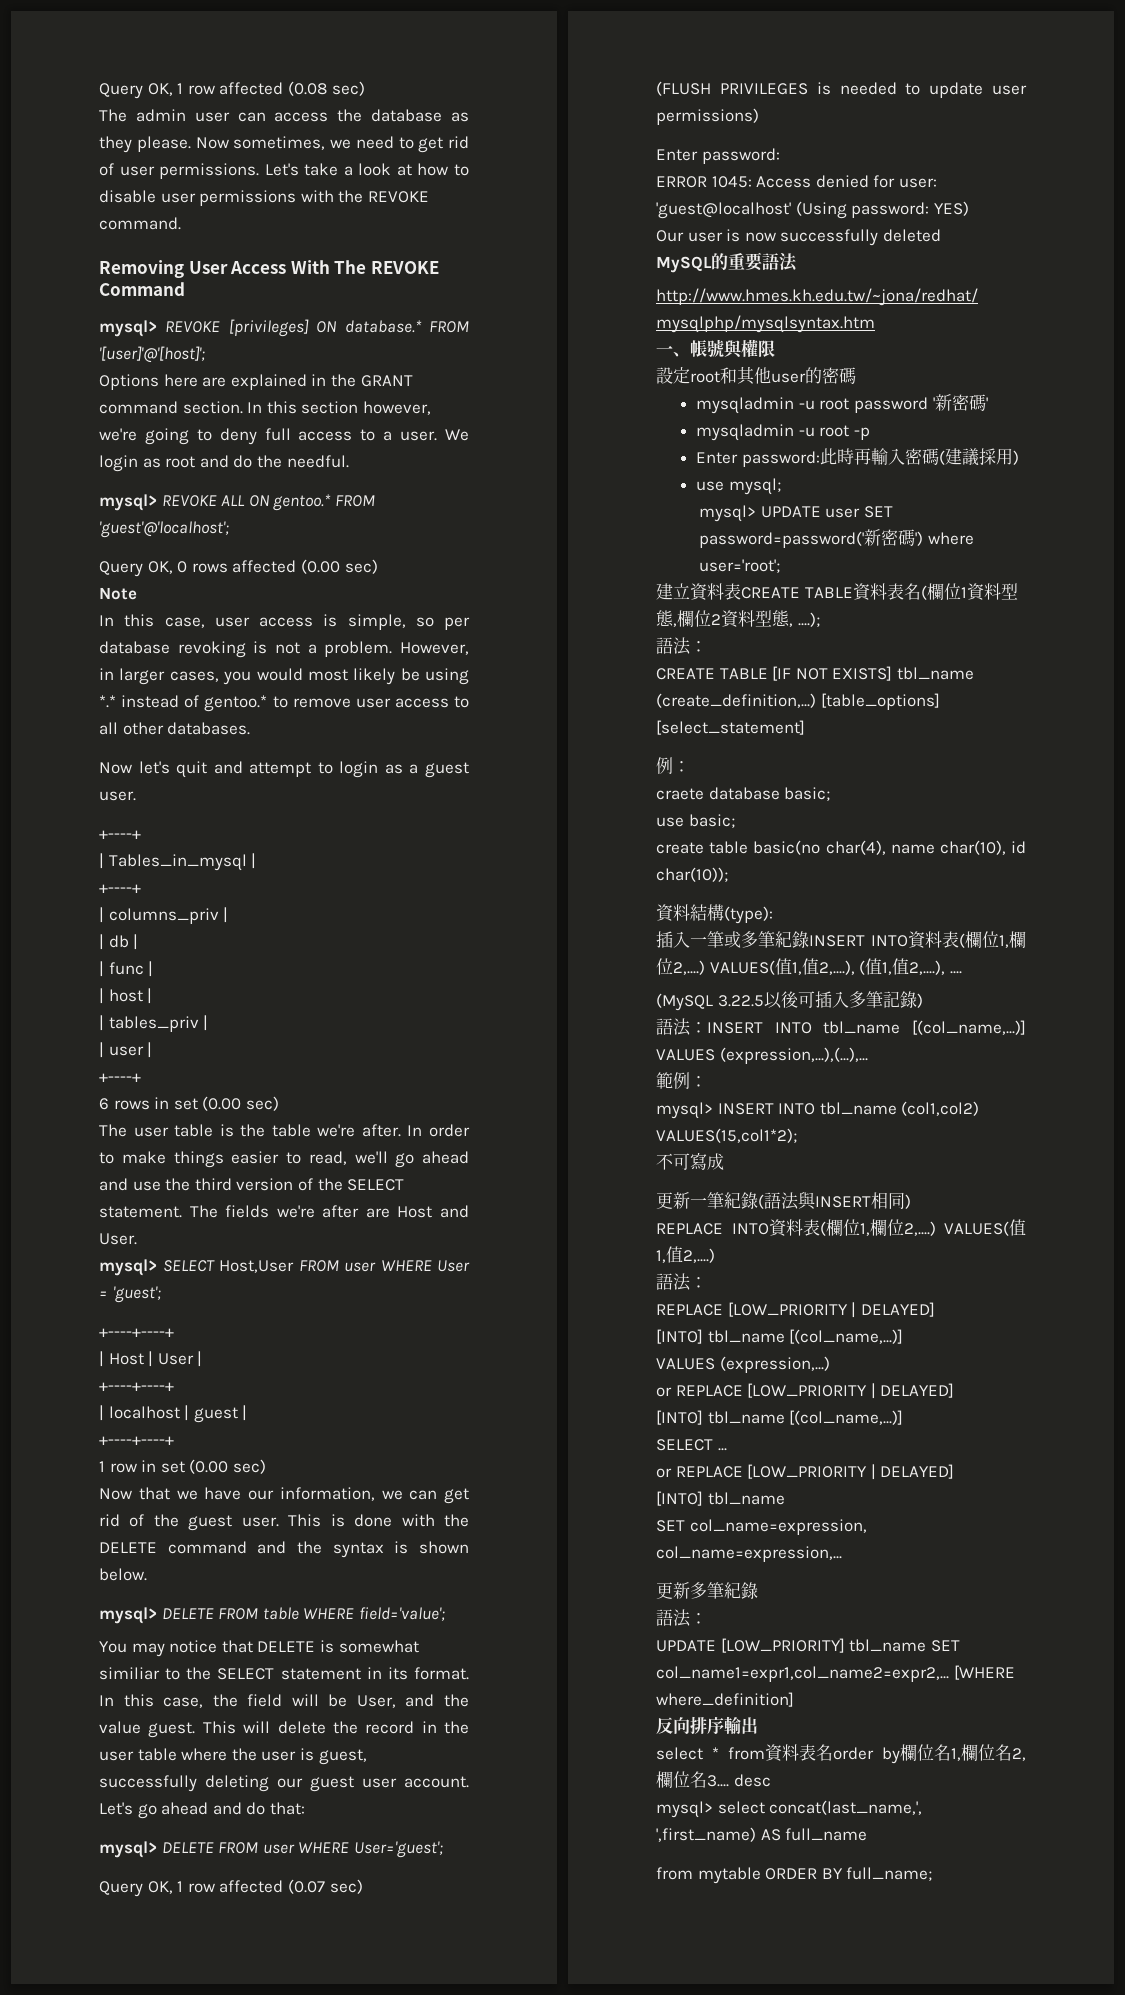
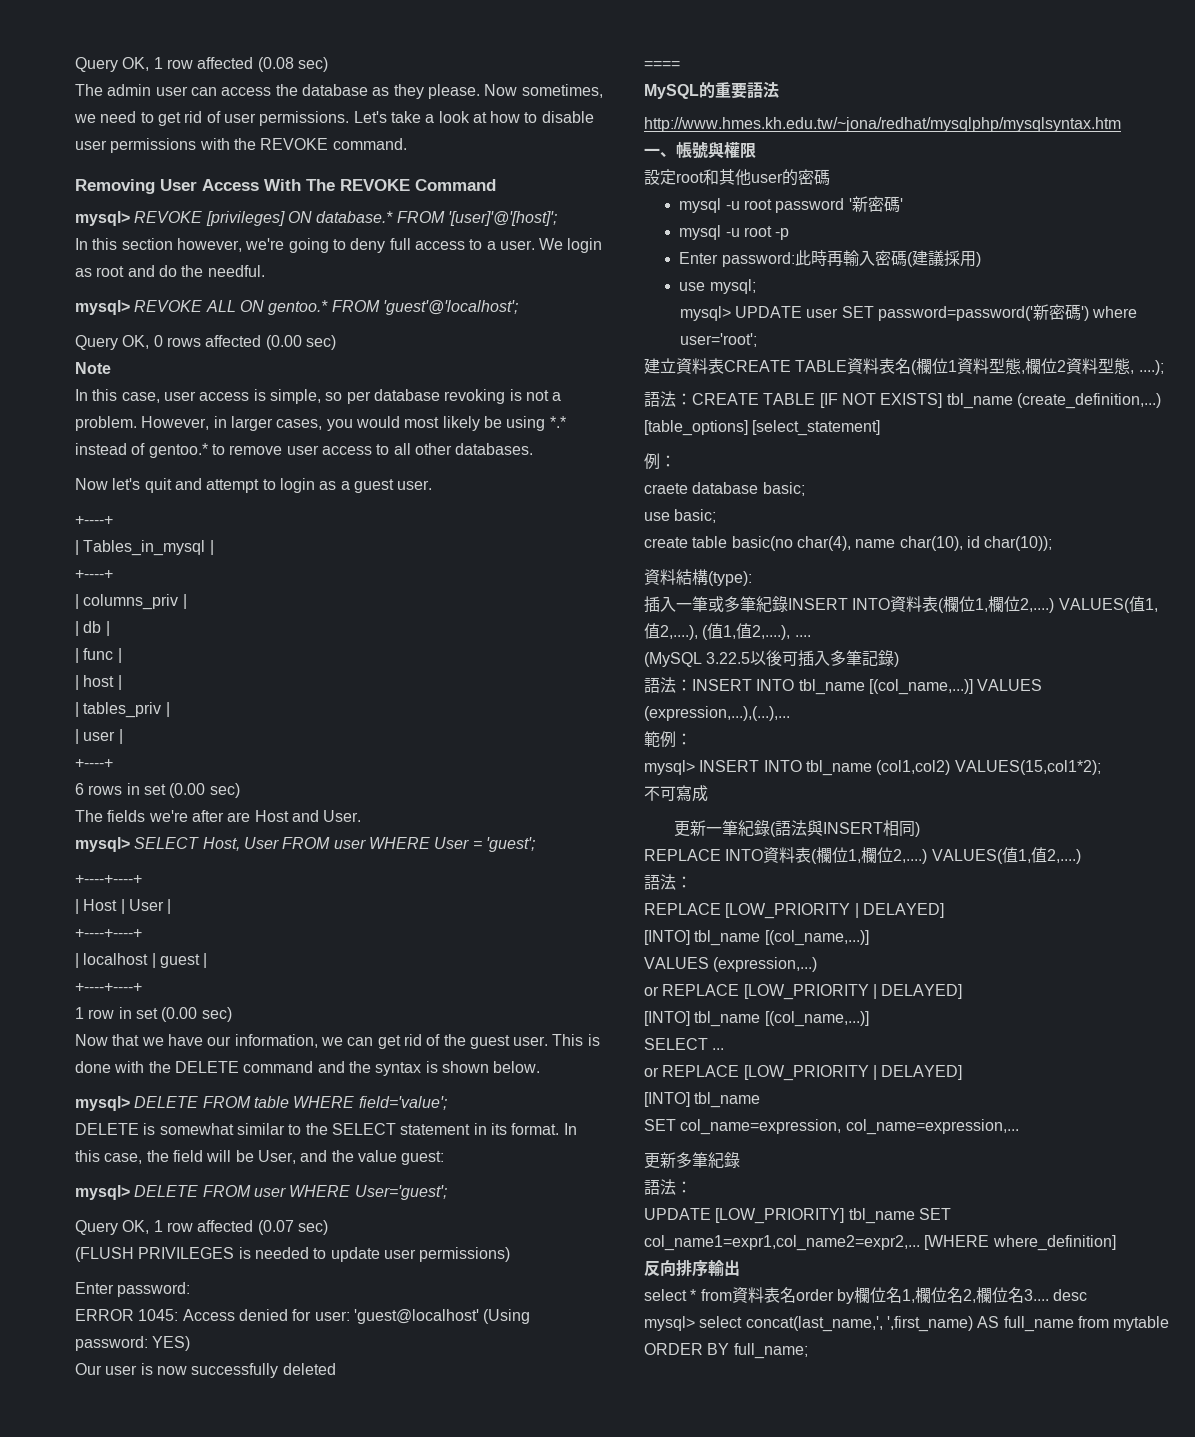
[99,374,413,390] [99,401,243,414] Options here are explained in the GRANT command section. -> (557, 218) none
[133,1124,470,1137] [99,1151,469,1168] [99,1178,405,1191] [99,1205,218,1218] user table is the table we're after. In order to make things easier to read, we'll go ahead and use the third version of the SELECT statement. The -> (103, 816) none
[219,1260,294,1273] Host,User -> [202,837,279,851] Host, User
[99,1640,253,1657] You may notice that -> (447, 1103) none
[99,1667,160,1680] similiar -> [236,1123,285,1135] similar
[148,1721,469,1738] [99,1748,367,1765] [99,1775,469,1792] [99,1802,305,1819] guest. This will delete the record in the user table where the user is guest, successfully deleting our guest user account. Let's go ahead and do that: -> [401,1151,445,1165] guest:
(941, 235) none -> [644,61,680,69] // ====
[696,397,795,414] mysqladmin -> [679,198,722,213] mysql
[696,424,795,441] mysqladmin -> [679,225,722,240] mysql
(707, 646) // -> (692, 399) none
(868, 1834) // -> (1074, 1324) none

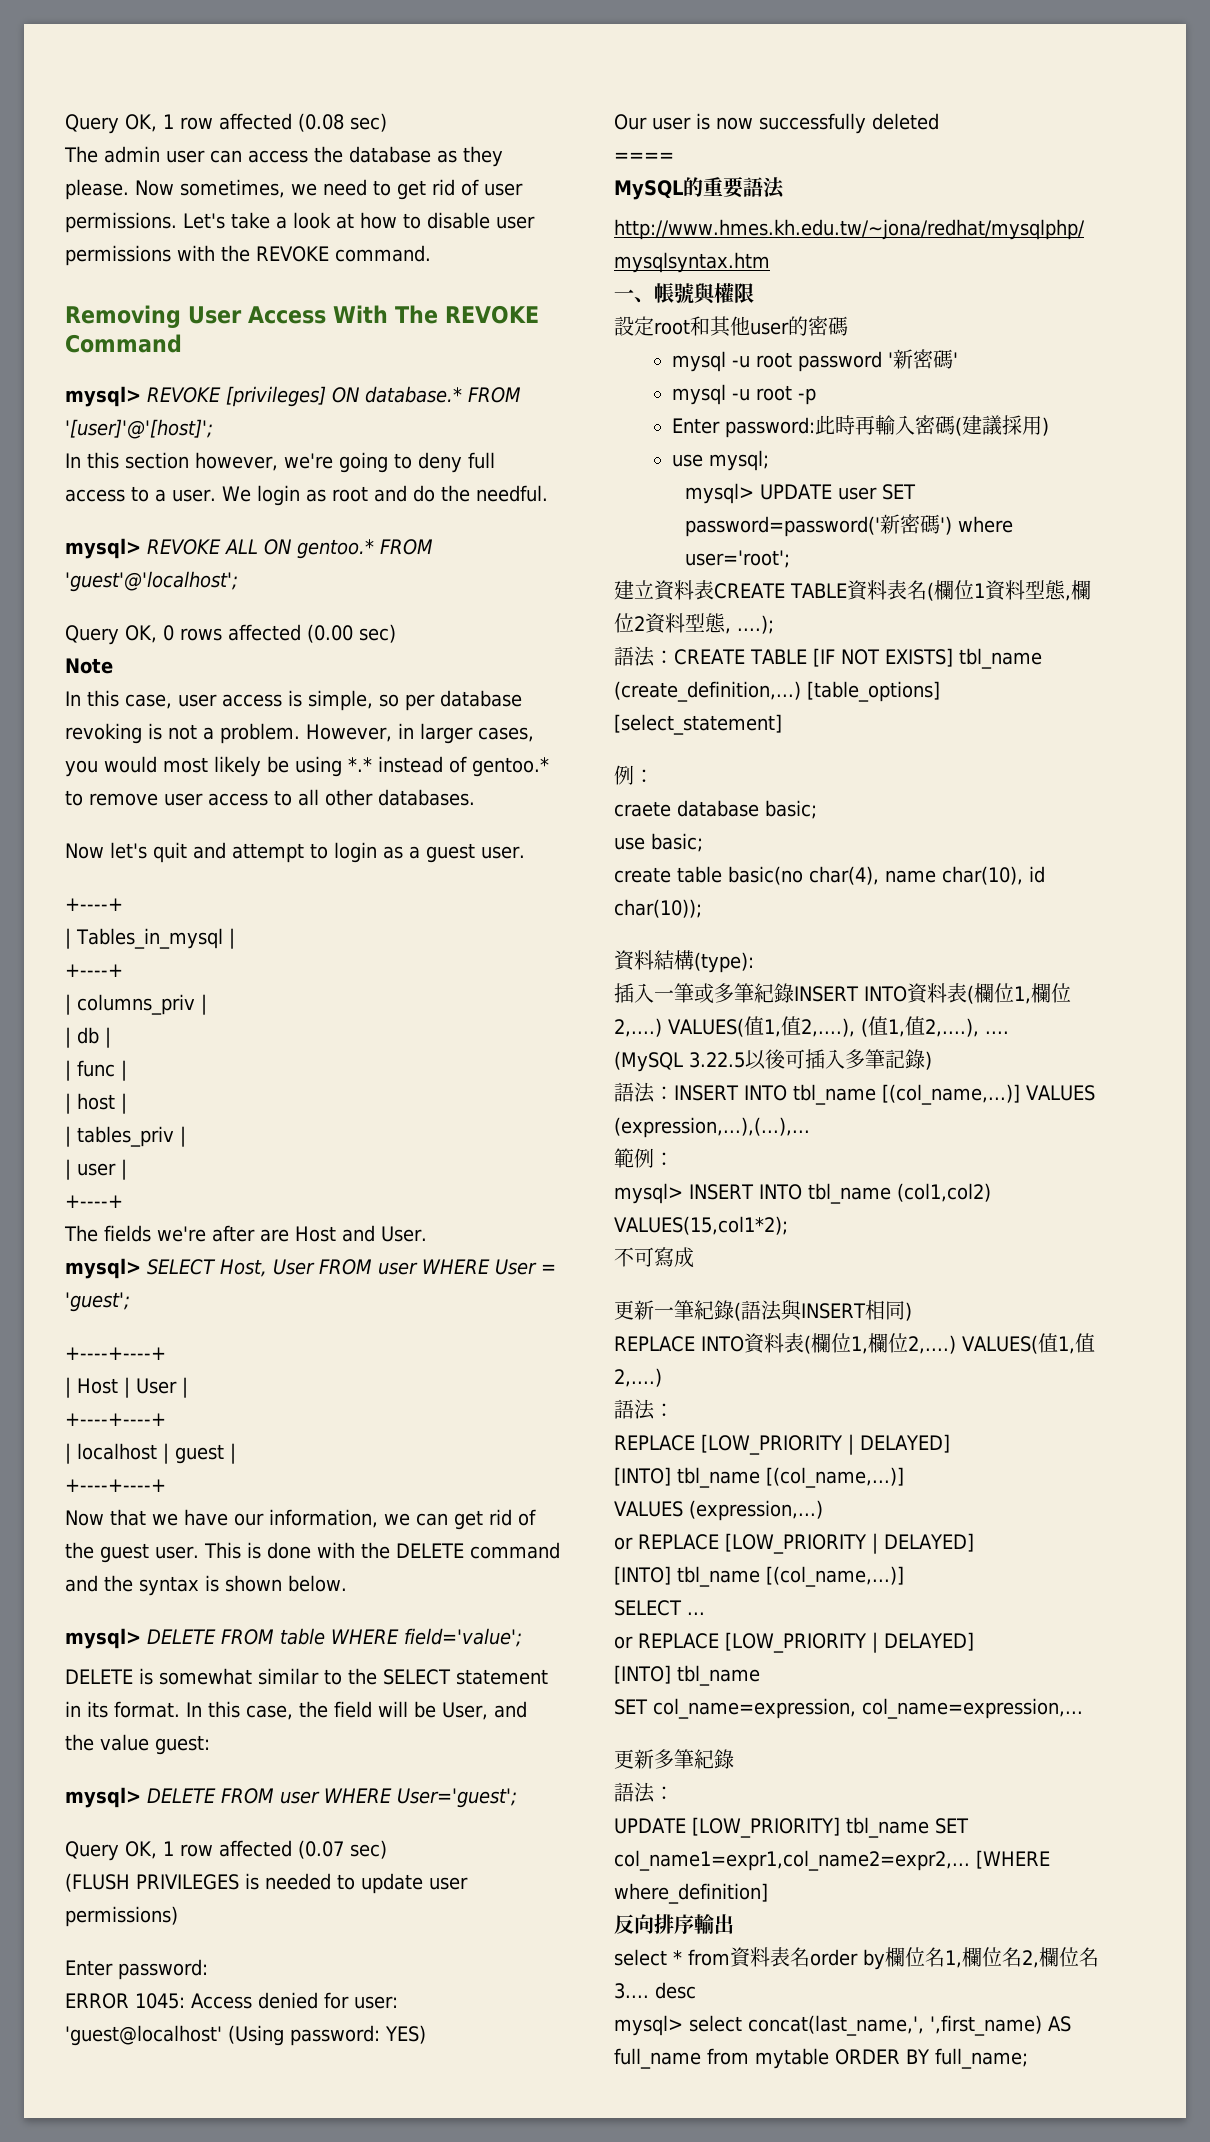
[75,783,240,798] // 6 rows in set (0.00 sec) -> (123, 1201) none
[75,1007,232,1022] // 1 row in set (0.00 sec) -> (166, 1485) none

